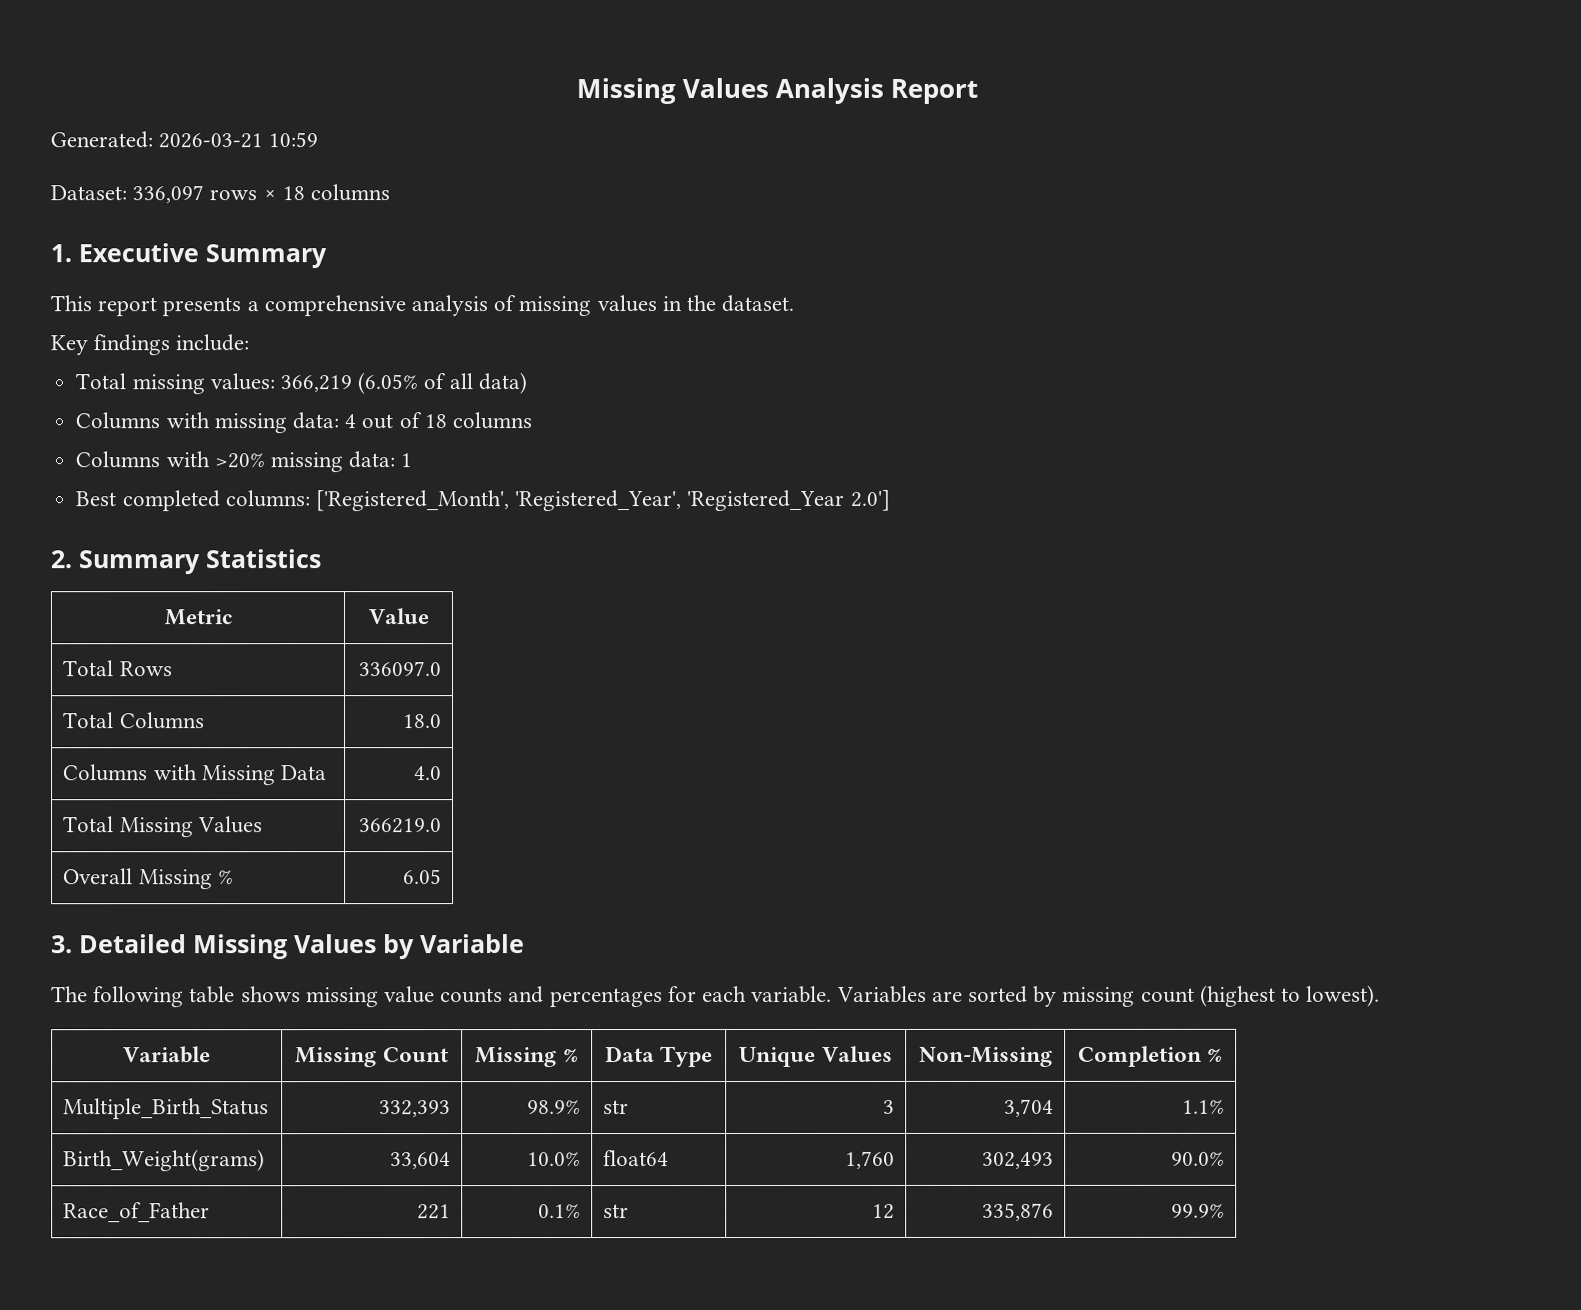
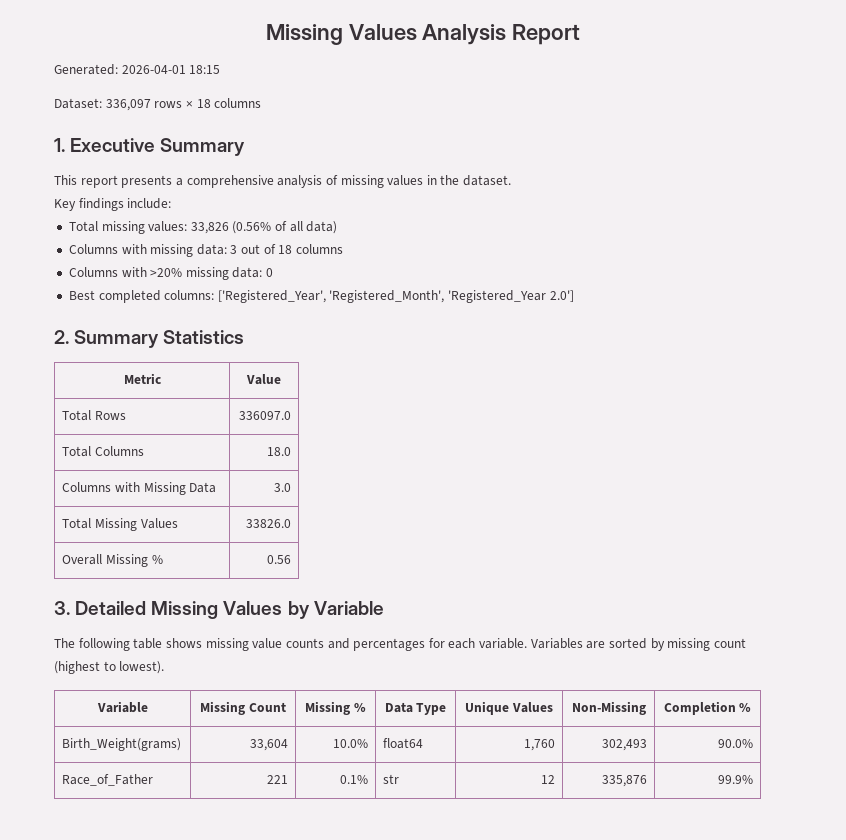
[158,132,319,149] 2026-03-21 10:59 -> [121,65,221,74] 2026-04-01 18:15
[279,372,419,395] 366,219 (6.05% -> [190,221,272,234] 33,826 (0.56%
[344,414,357,429] 4 -> [230,245,238,254] 3
[400,453,413,468] 1 -> [266,268,274,277] 0
[314,490,682,512] ['Registered_Month', 'Registered_Year', -> [217,290,445,303] ['Registered_Year', 'Registered_Month',
[413,766,442,781] 4.0 -> [273,483,291,492] 3.0
[358,818,442,834] 366219.0 -> [245,519,291,528] 33826.0
[402,869,442,885] 6.05 -> [266,555,291,564] 0.56
[63,1098,270,1120] [378,1100,451,1118] [526,1100,581,1115] [603,1100,630,1115] [882,1099,895,1114] [1003,1098,1054,1117] [1181,1099,1225,1114] // Multiple_Birth_Status | 332,393 | 98.9% | str | 3 | 3,704 | 1.1% -> (752, 707) none

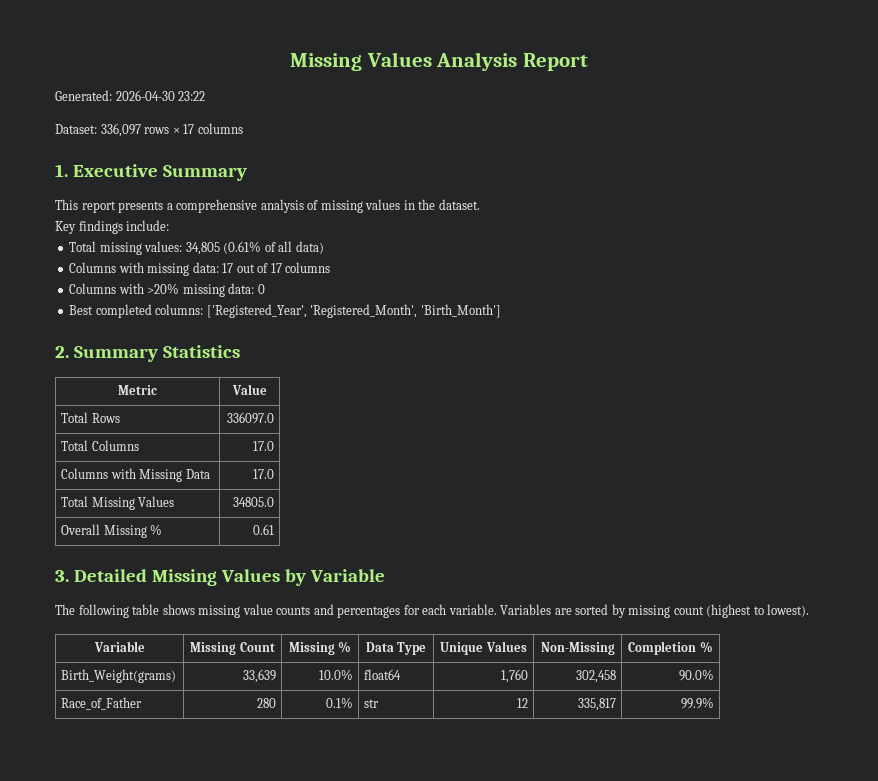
[121,65,221,74] 2026-04-01 18:15 -> [115,90,206,101] 2026-04-30 23:22
[196,99,211,108] 18 -> [183,124,195,134] 17
[190,221,272,234] 33,826 (0.56% -> [185,241,262,255] 34,805 (0.61%
[230,245,238,254] 3 -> [222,263,234,273] 17
[278,245,293,254] 18 -> [270,263,282,273] 17
[448,290,574,303] 'Registered_Year 2.0'] -> [420,304,501,318] 'Birth_Month']
[266,447,291,456] 18.0 -> [252,441,274,451] 17.0
[273,483,291,492] 3.0 -> [252,469,274,479] 17.0
[245,519,291,528] 33826.0 -> [232,497,274,507] 34805.0
[266,555,291,564] 0.56 -> [252,524,274,535] 0.61
[249,739,288,751] 33,604 -> [242,669,276,683] 33,639
[601,739,647,751] 302,493 -> [575,670,616,683] 302,458
[266,775,288,784] 221 -> [256,698,276,708] 280
[601,775,647,787] 335,876 -> [577,698,616,711] 335,817

